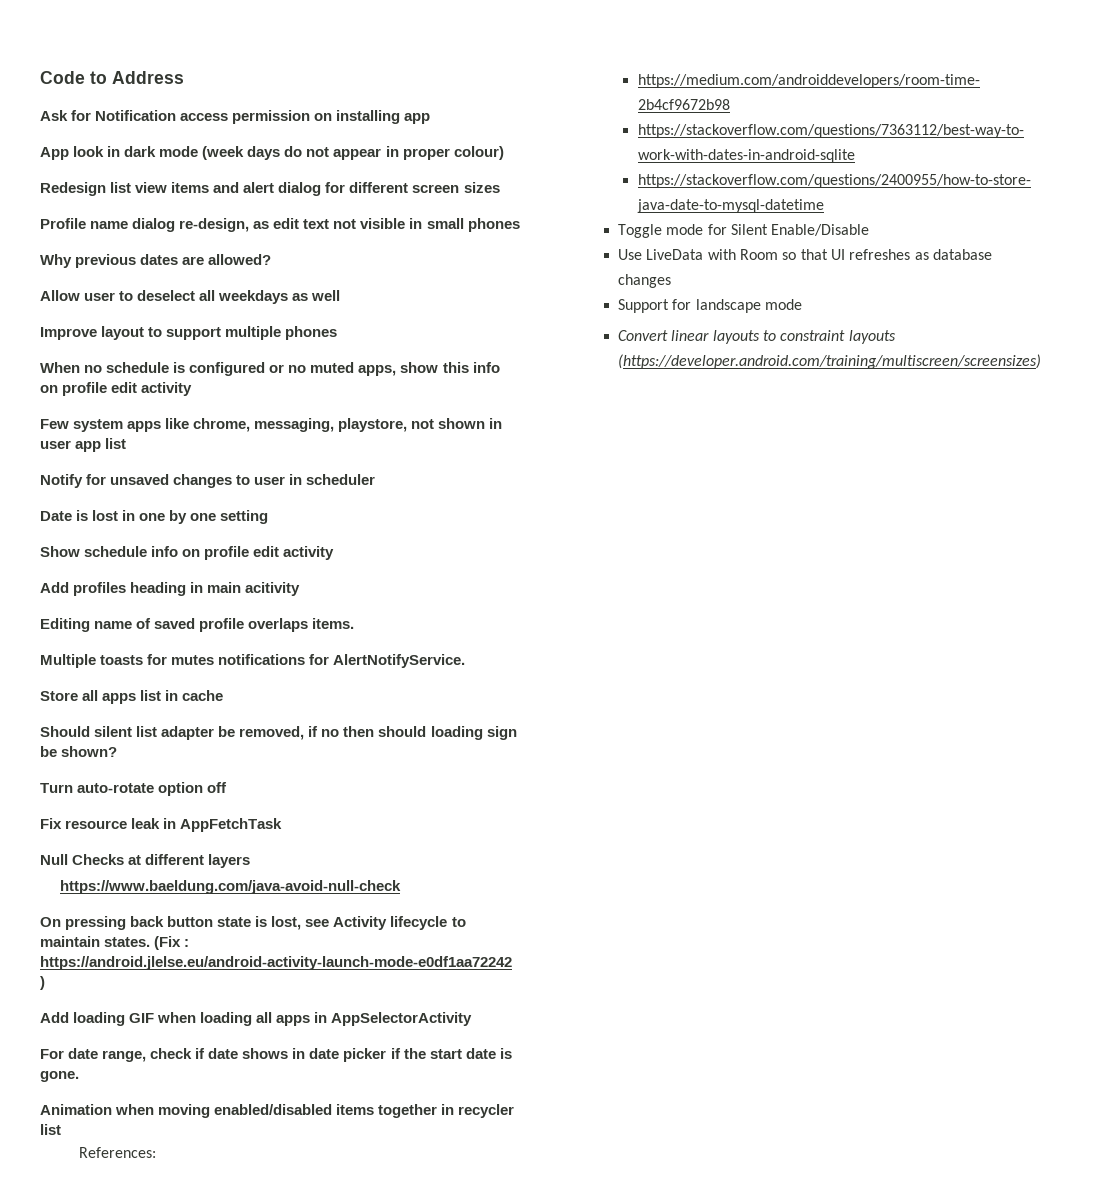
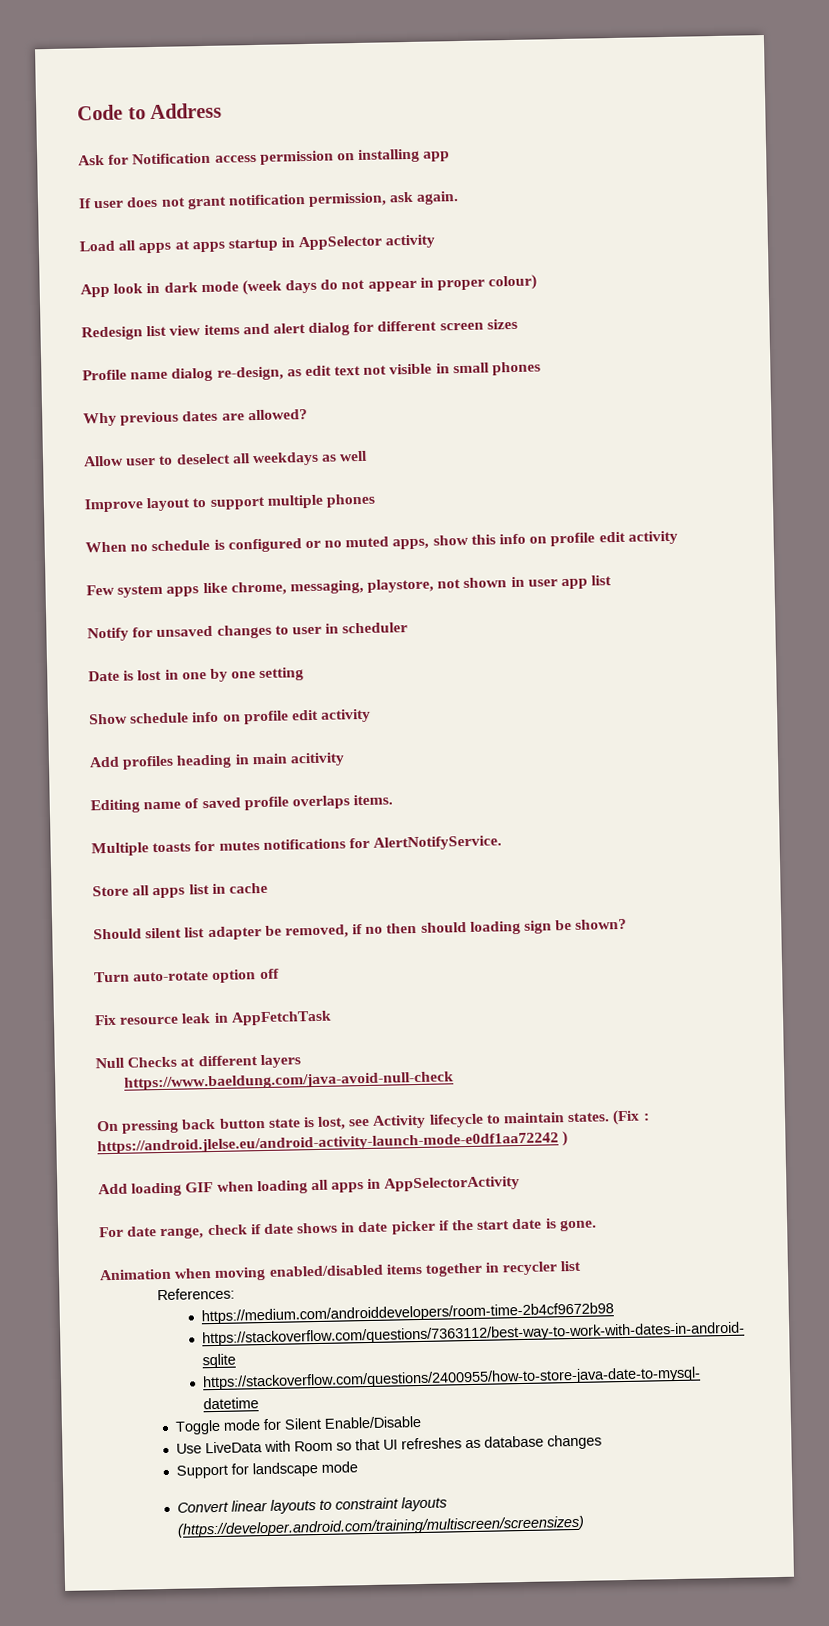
(431, 118) none -> [78,191,460,210] [79,234,436,254] // If user does not grant notification permission, ask again. // Load all apps at apps startup in AppSelector activity

